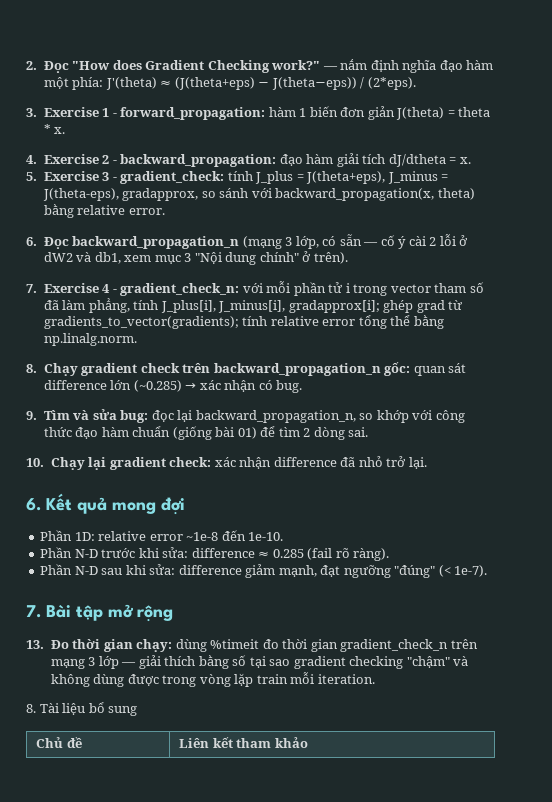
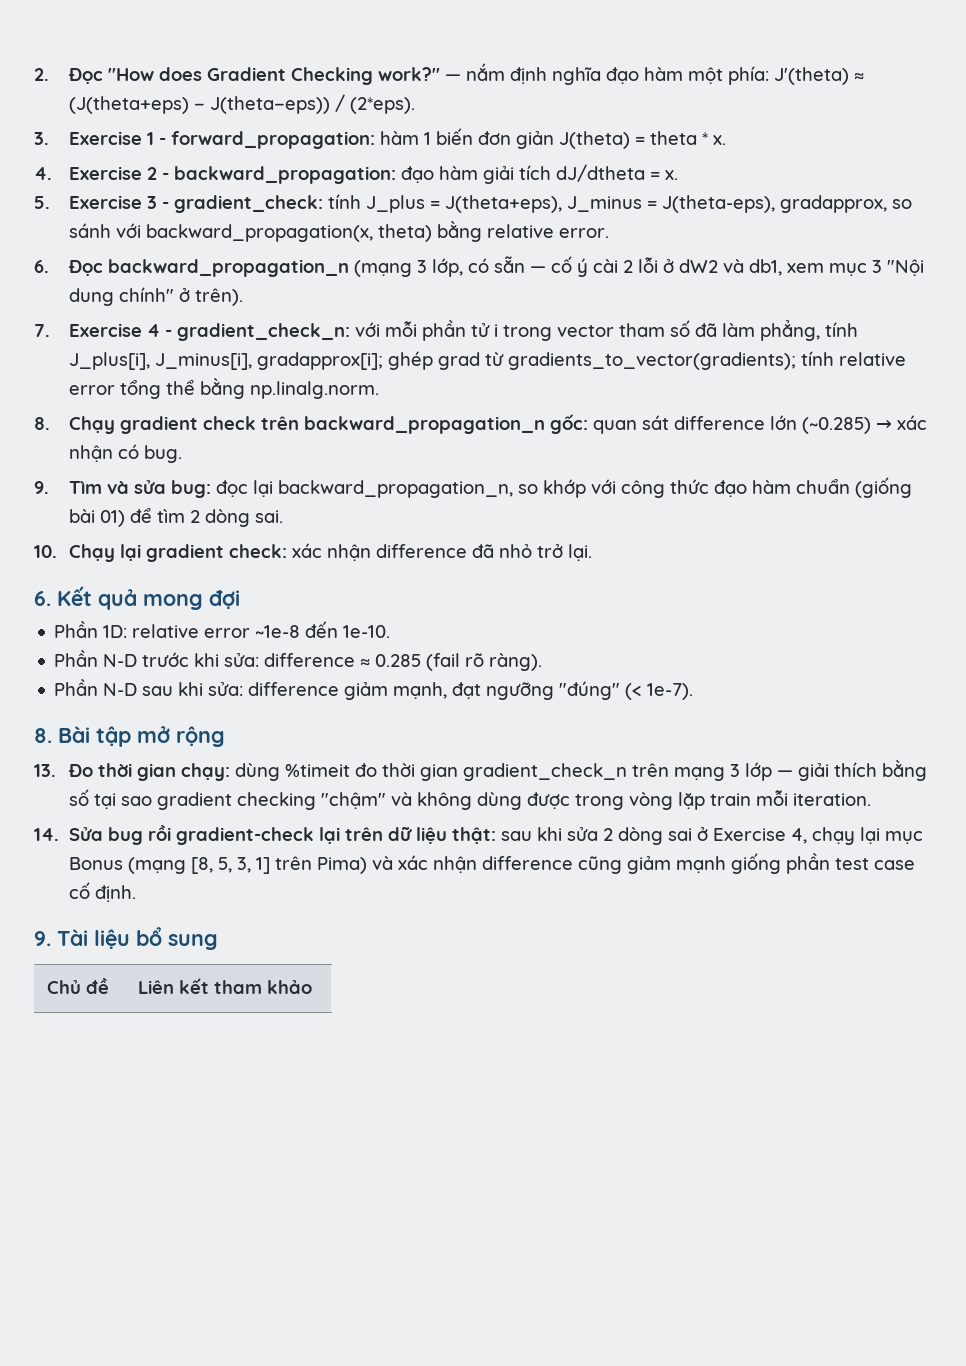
[26,605,41,618] 7. -> [34,728,52,743] 8.
[26,704,36,713] 8. -> [34,825,924,845] [69,853,916,874] [69,882,137,902] [34,931,51,946] 14. Sửa bug rồi gradient-check lại trên dữ liệu thật: sau khi sửa 2 dòng sai ở Exercise 4, chạy lại mục Bonus (mạng [8, 5, 3, 1] trên Pima) và xác nhận difference cũng giảm mạnh giống phần test case cố định. // 9.

